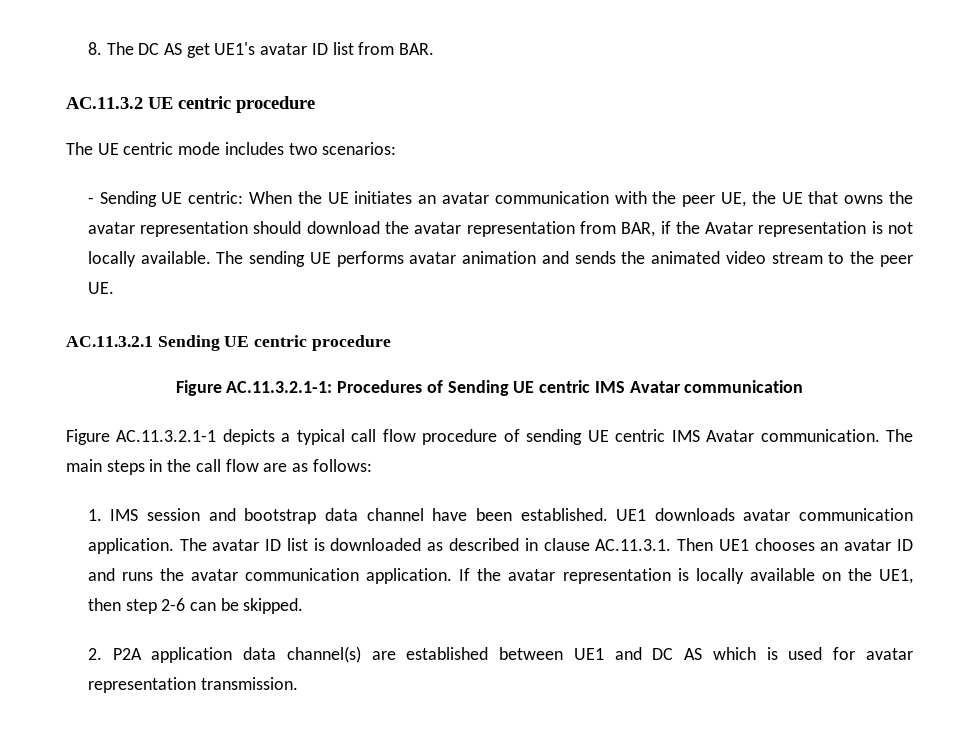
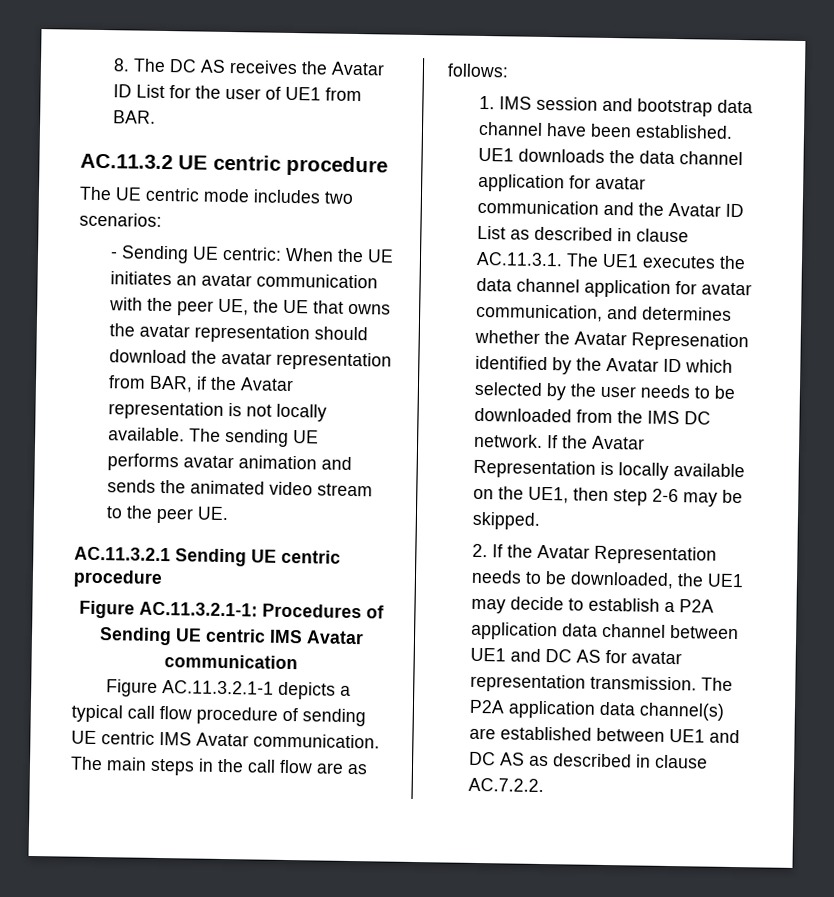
[186,42,354,58] get UE1's avatar ID list -> [228,60,385,76] [112,84,321,101] receives the Avatar ID List for the user of UE1
[743,508,913,521] [87,538,422,554] avatar communication application. The avatar ID list is downloaded -> [608,149,743,166] [477,173,646,193] [476,199,744,218] [476,225,506,240] the data channel application for avatar communication and the Avatar ID List
[677,538,913,551] [87,568,671,584] Then UE1 chooses an avatar ID and runs the avatar communication application. If the avatar representation -> [565,253,746,270] [475,277,752,298] [475,303,732,322] [473,329,749,352] [474,355,733,375] [473,381,736,401] [473,407,711,425] [473,433,645,450] [472,459,596,479] The UE1 executes the data channel application for avatar communication, and determines whether the Avatar Represenation identified by the Avatar ID which selected by the user needs to be downloaded from the IMS DC network. If the Avatar Representation
[190,602,217,611] can -> [682,492,718,507] may
(102, 654) none -> [491,544,717,565] [470,569,744,590] [470,596,714,614] [470,621,739,641] [469,647,682,665] [469,673,733,693] If the Avatar Representation needs to be downloaded, the UE1 may decide to establish a P2A application data channel between UE1 and DC AS for avatar representation transmission. The
[712,647,914,660] [87,677,298,693] which is used for avatar representation transmission. -> [528,753,708,769] [467,777,544,793] as described in clause AC.7.2.2.

